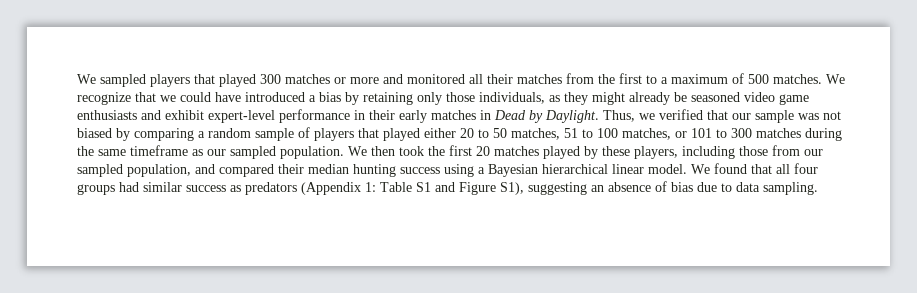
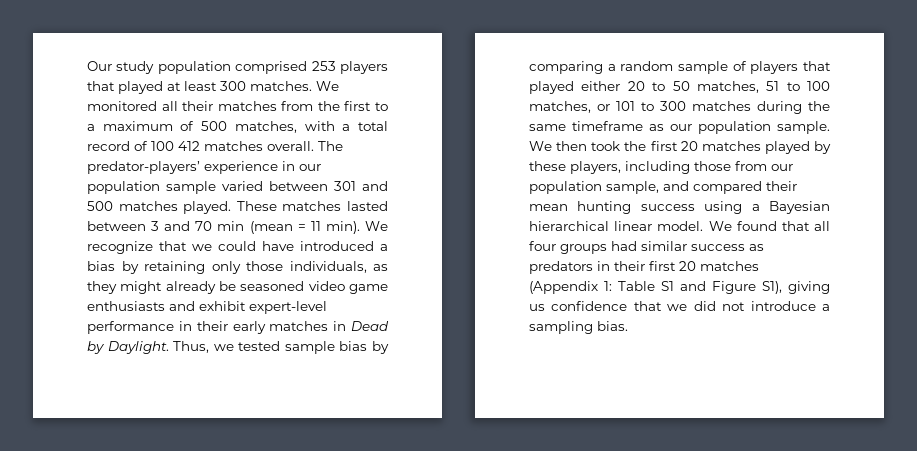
[77,74,403,87] We sampled players that played 300 matches or more and -> [87,61,388,74] [87,81,339,94] Our study population comprised 253 players that played at least 300 matches. We
[773,74,822,84] matches. -> [234,121,389,133] [87,141,343,151] [87,161,321,174] [87,181,388,194] [87,201,388,214] [87,221,360,234] matches, with a total record of 100 412 matches overall. The predator-players’ experience in our population sample varied between 301 and 500 matches played. These matches lasted between 3 and 70 min (mean = 11 min).
[659,109,841,123] [77,128,112,138] verified that our sample was not biased -> [238,341,368,354] tested sample bias
[230,146,344,159] sampled population. -> [698,121,830,134] population sample.
[77,164,191,177] sampled population, -> [529,181,659,194] population sample,
[308,164,349,174] median -> [529,204,568,211] mean
(297, 188) none -> [597,261,759,271] in their first 20 matches
[528,181,818,195] suggesting an absence of bias due to data sampling. -> [788,281,830,294] [529,301,830,311] [529,321,628,334] giving us confidence that we did not introduce a sampling bias.

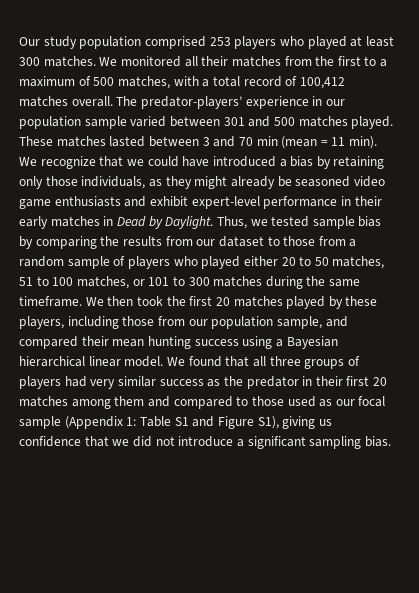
[87,81,115,91] that -> [279,36,304,46] who
[151,141,200,151] 100 412 -> [299,77,345,89] 100,412
(603, 67) none -> [100,236,346,247] the results from our dataset to those from
[803,61,831,71] that -> [173,256,198,266] who
[572,121,830,134] timeframe as our population sample. -> [19,296,82,307] timeframe.
[529,241,637,254] four groups had -> [269,356,360,369] [19,376,116,389] three groups of players had very
[529,261,593,274] predators -> [223,376,299,389] the predator
(759, 266) none -> [71,396,386,409] [19,416,61,429] among them and compared to those used as our focal sample
(830, 307) none -> [247,436,306,449] significant

